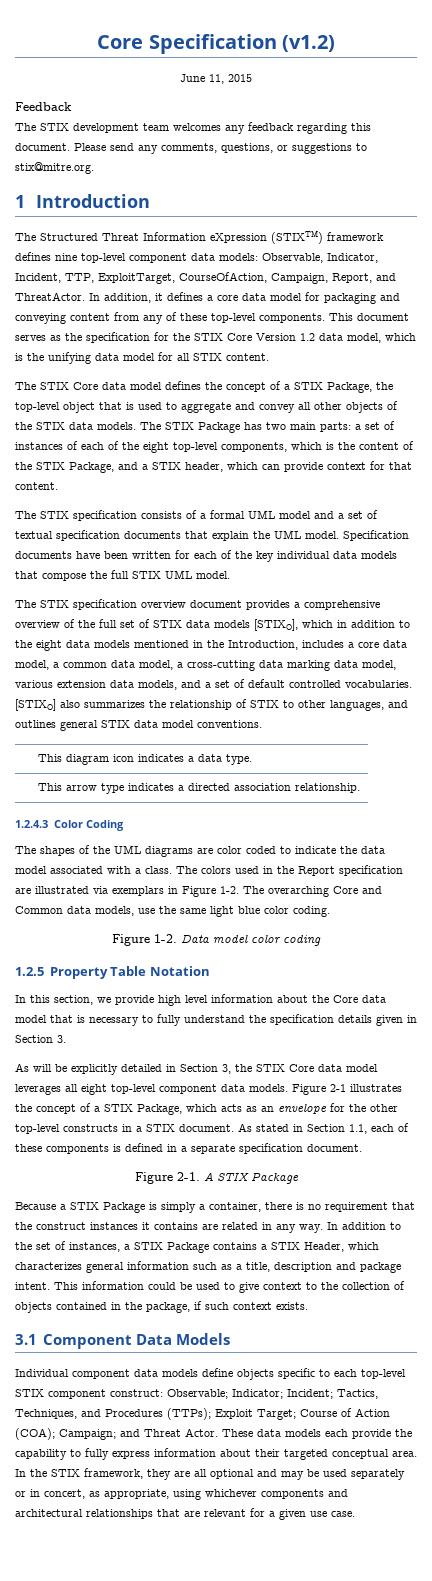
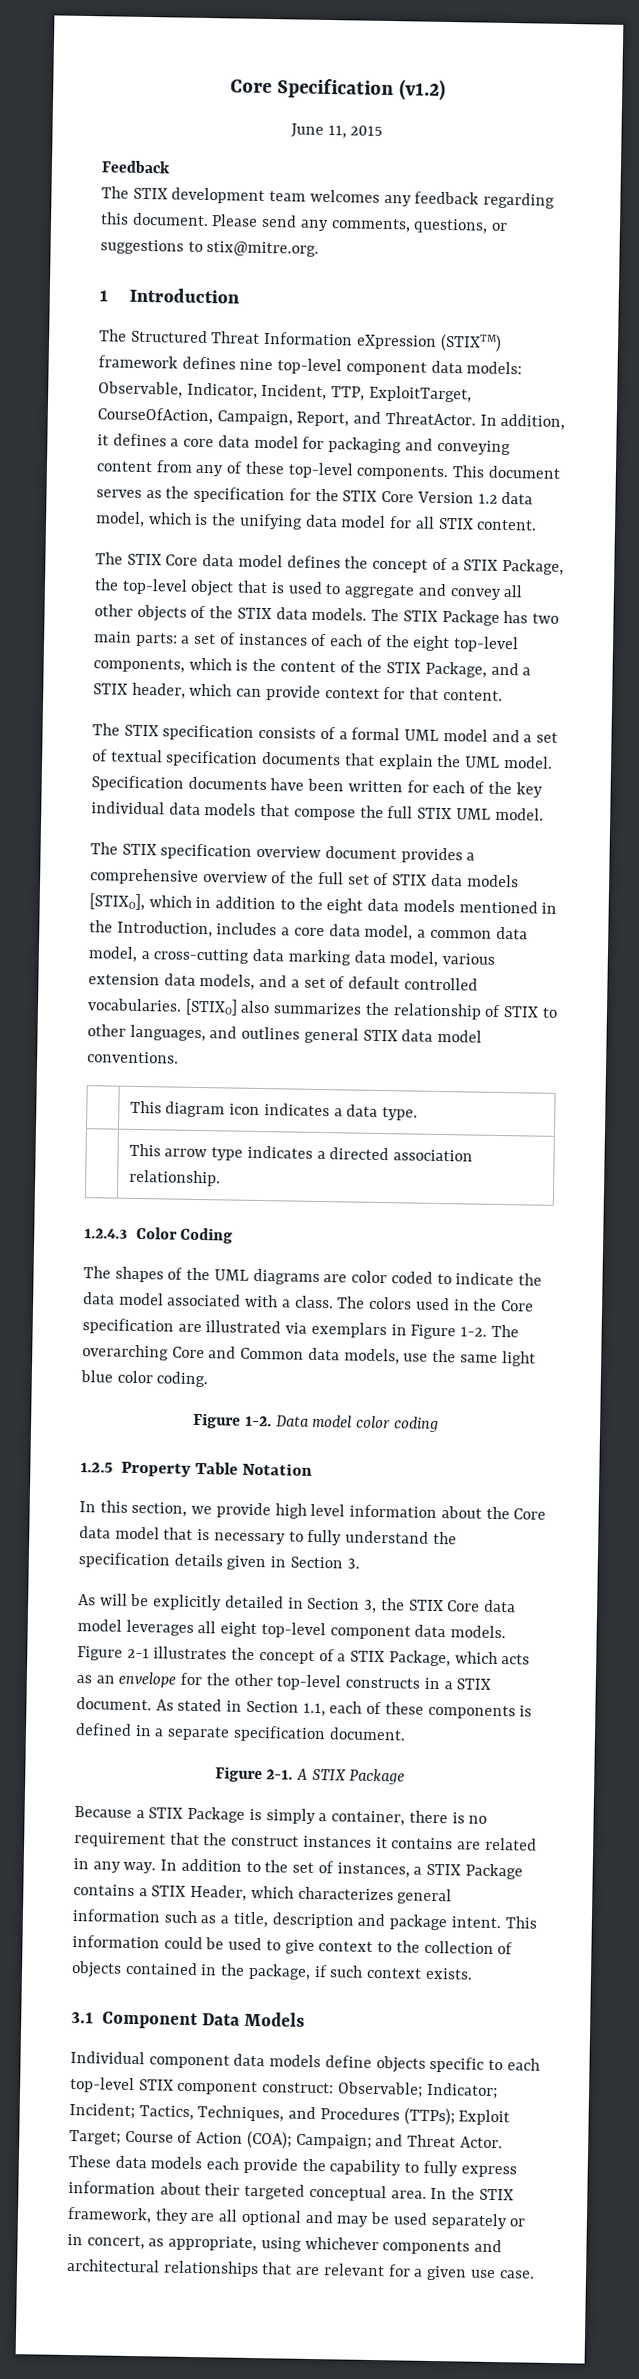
[298,866,335,876] Report -> [500,1300,534,1312] Core

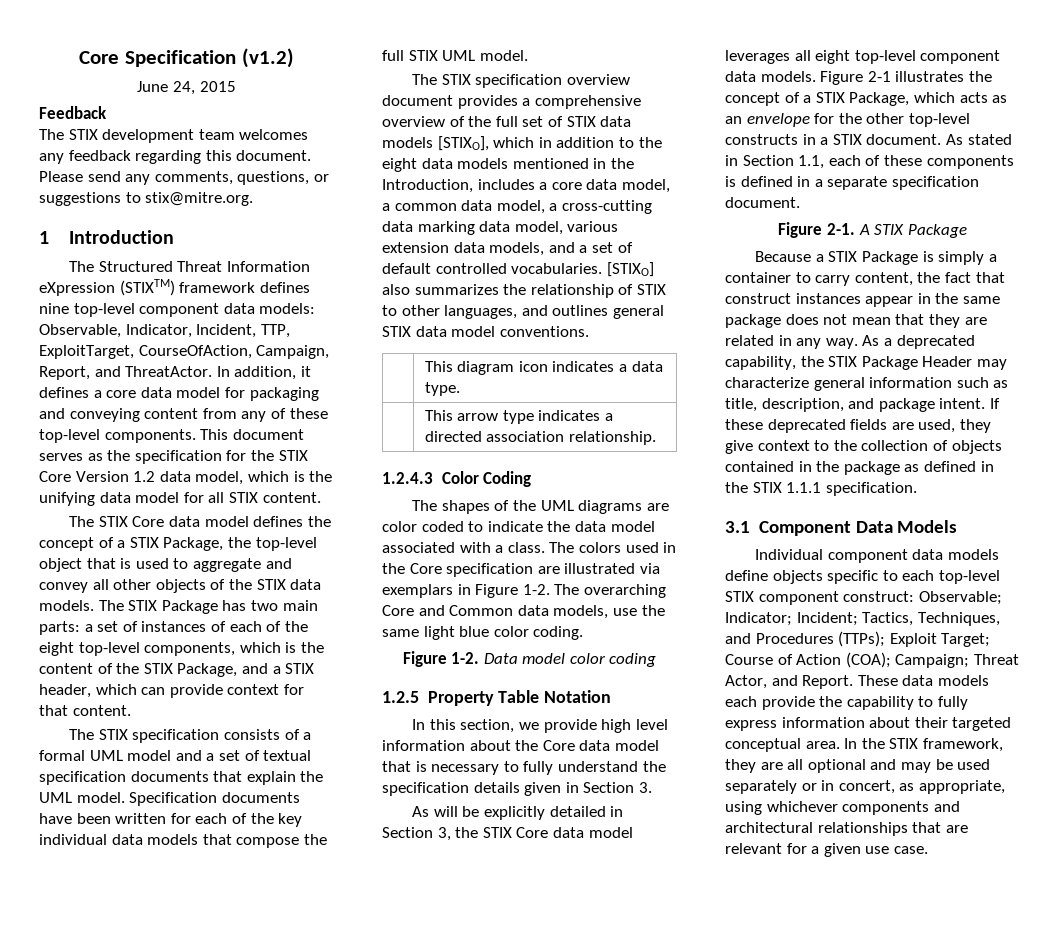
[327,124,347,139] 11, -> [173,81,195,95] 24,
[331,1810,488,1826] [74,1832,454,1850] container, there is no requirement that the construct instances it contains -> [725,272,1005,286] [725,293,1000,307] [725,314,960,328] container to carry content, the fact that construct instances appear in the same package does not mean that they
[160,1858,523,1880] [73,1884,453,1905] [72,1909,537,1931] [72,1935,281,1951] In addition to the set of instances, a STIX Package contains a STIX Header, which characterizes general information such as a title, description and package intent. This information could be used to -> [862,335,975,349] [725,356,1007,370] [725,377,1009,391] [725,398,1000,412] [725,419,991,433] As a deprecated capability, the STIX Package Header may characterize general information such as title, description, and package intent. If these deprecated fields are used, they
[247,1963,473,1980] package, if such context exists. -> [843,461,994,475] [725,482,917,496] package as defined in the STIX 1.1.1 specification.
[375,2134,503,2149] and Threat Actor. -> [973,654,1019,665] [725,675,854,689] Threat Actor, and Report.

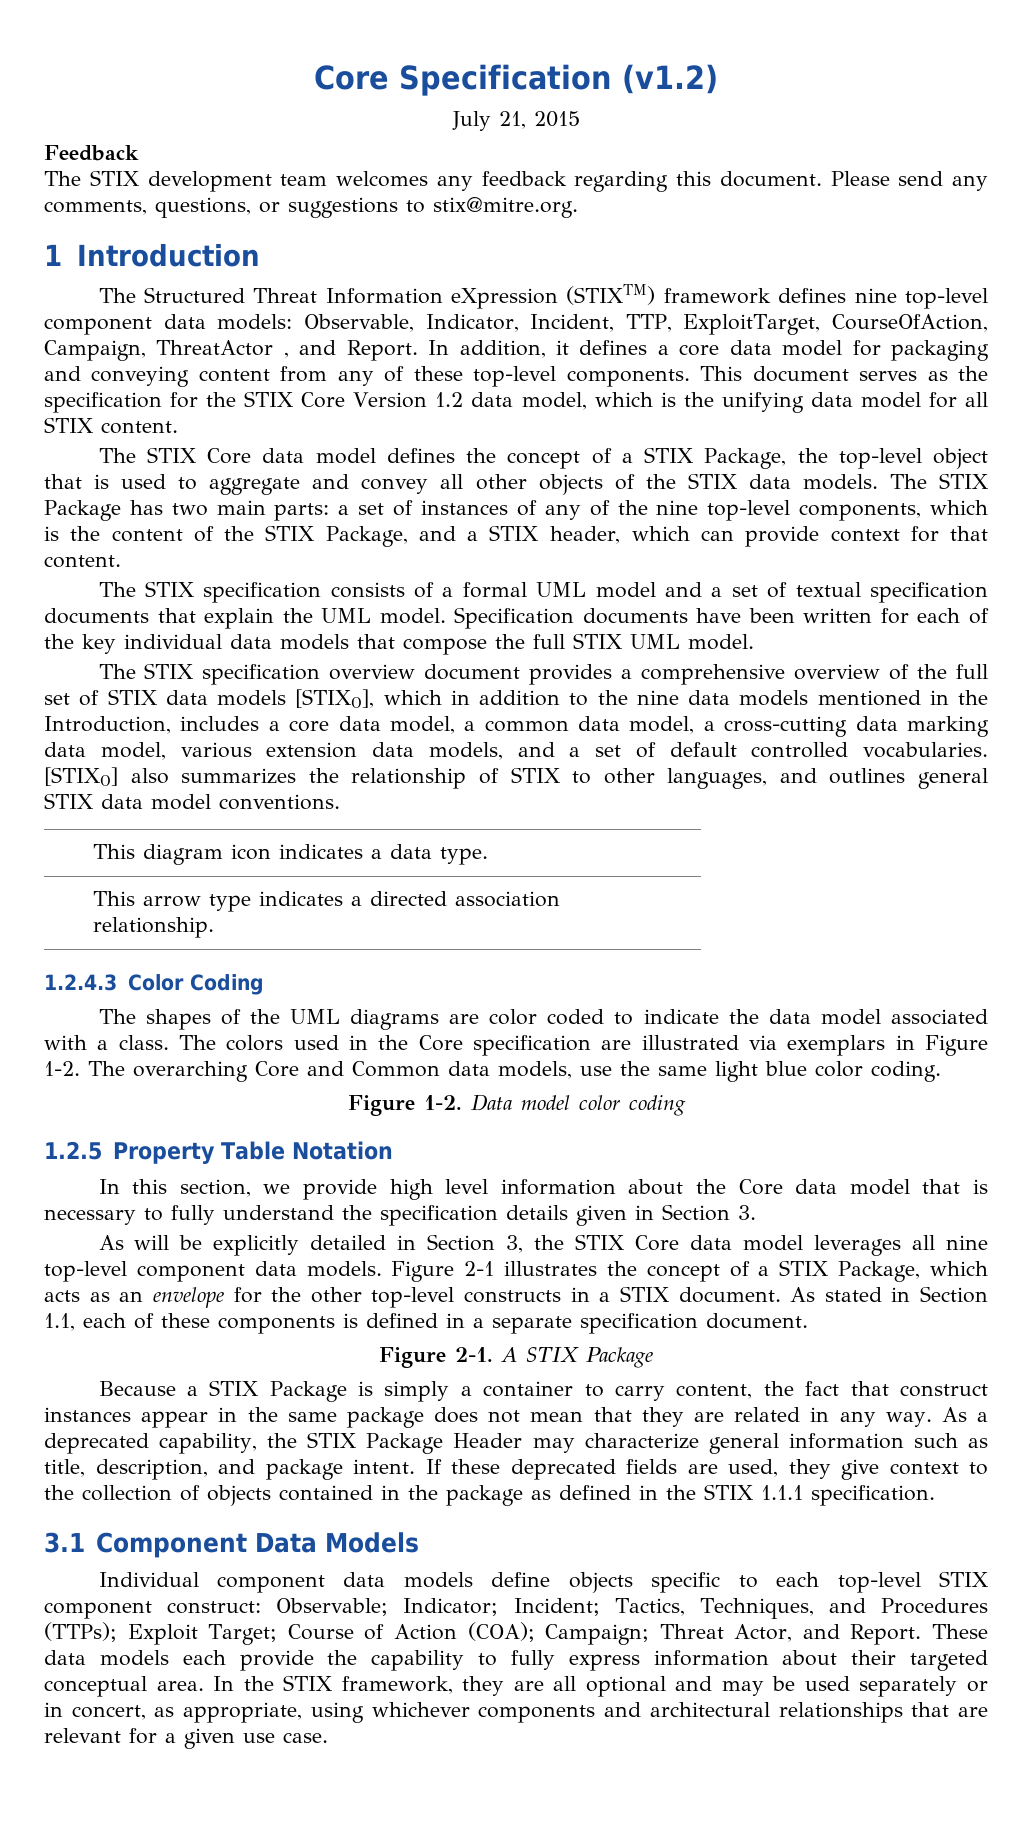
[137,81,195,95] June 24, -> [451,111,526,131] July 21,
[39,366,213,380] Report, and ThreatActor. -> [156,340,418,361] ThreatActor , and Report.
[229,621,308,632] [39,642,74,656] each of the eight -> [544,500,699,520] any of the nine
[382,158,417,172] eight -> [636,690,679,705] nine
[815,50,851,64] eight -> [945,1235,988,1250] nine

